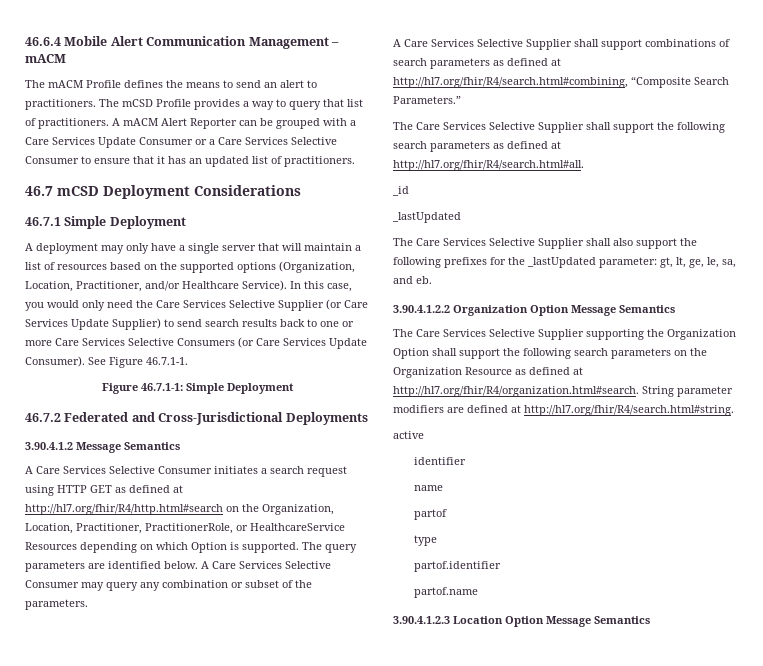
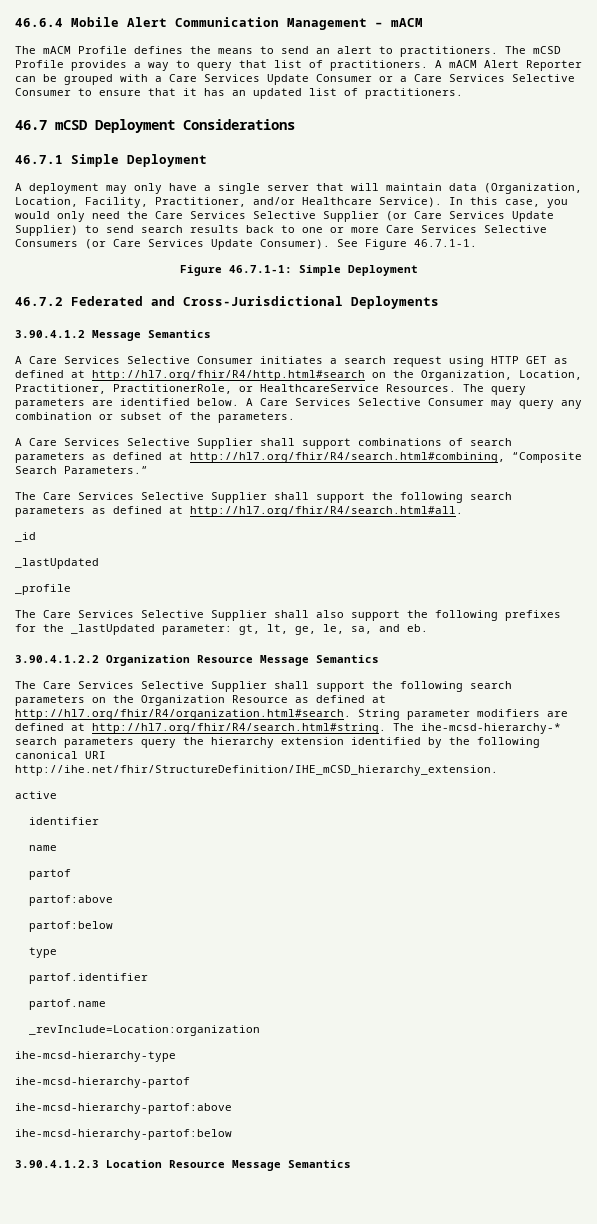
[355,245,361,251] [25,262,276,273] a list of resources based on the supported options -> [449,183,477,191] data
(73, 286) none -> [85,197,148,208] Facility,
[25,542,299,553] Resources depending on which Option is supported. -> [386,384,456,392] Resources.
(461, 217) none -> [15,584,71,595] // _profile
[530,305,569,316] Option -> [197,655,253,663] Resource
[586,329,736,340] [393,348,429,359] supporting the Organization Option -> (267, 686) none
(734, 410) none -> [393,723,561,734] [15,737,540,748] [15,751,106,759] [15,765,498,776] The ihe-mcsd-hierarchy-* search parameters query the hierarchy extension identified by the following canonical URI http://ihe.net/fhir/StructureDefinition/IHE_mCSD_hierarchy_extension.
(447, 514) none -> [29,895,114,906] [29,921,114,932] // partof:above // partof:below
(478, 592) none -> [29,1025,261,1036] [15,1051,176,1062] [15,1077,190,1088] [15,1103,232,1114] [15,1129,232,1140] // _revInclude=Location:organization // ihe-mcsd-hierarchy-type // ihe-mcsd-hierarchy-partof // ihe-mcsd-hierarchy-partof:above // ihe-mcsd-hierarchy-partof:below
[505,616,544,627] Option -> [169,1160,225,1168] Resource

